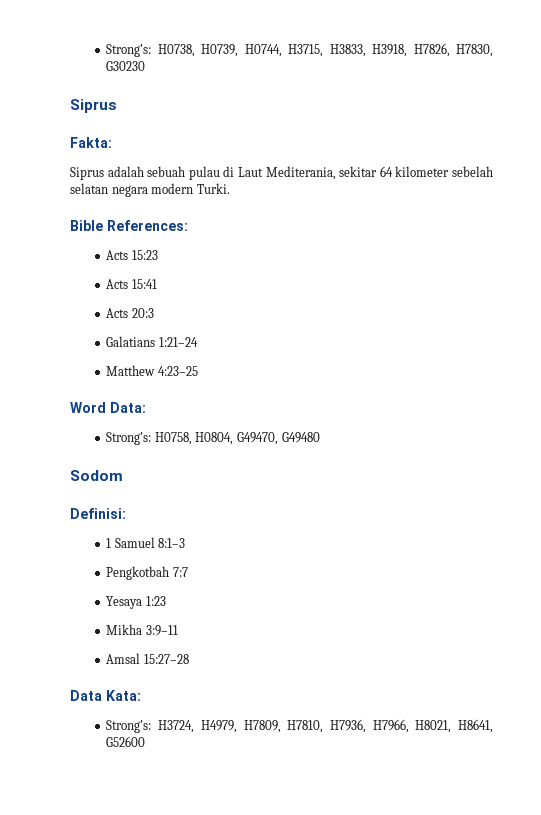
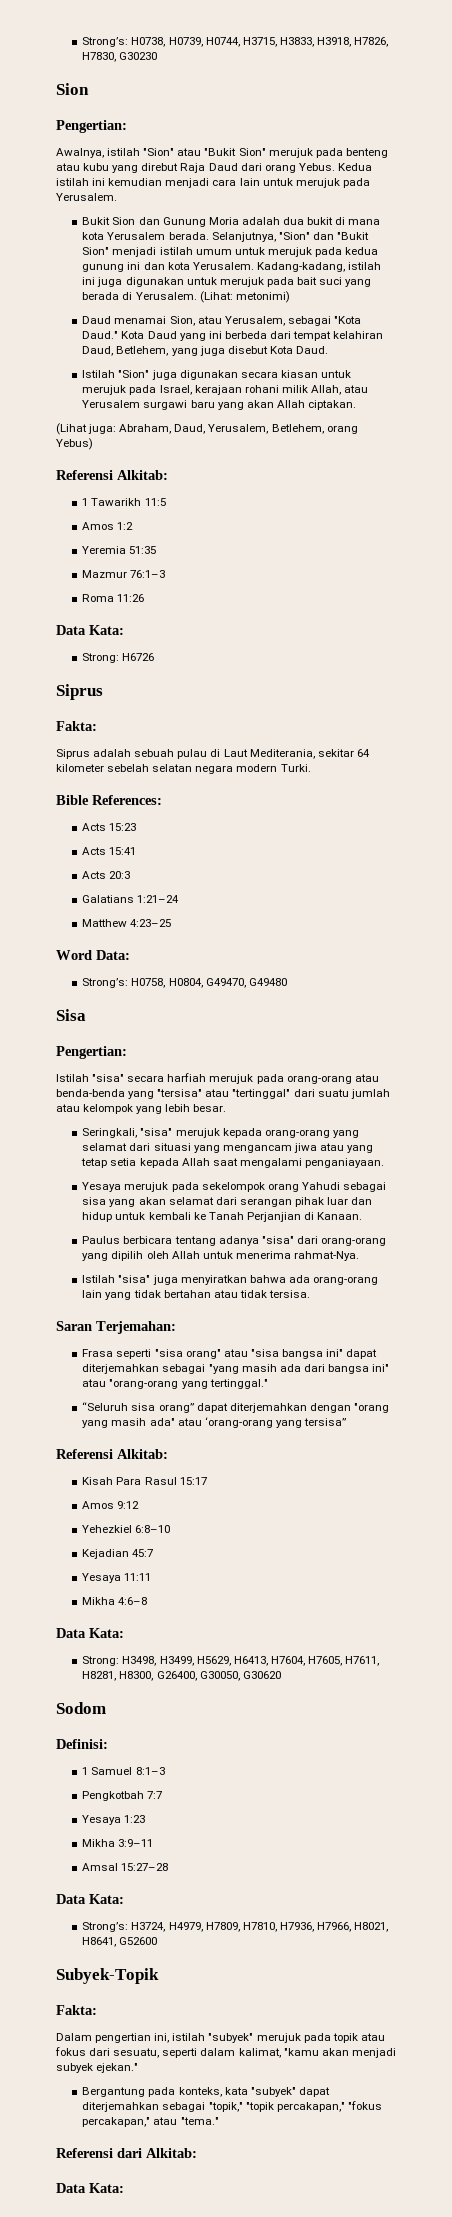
(146, 66) none -> [56,83,89,95] [56,120,127,133] [56,148,388,158] [56,163,372,173] [56,178,370,188] [56,193,117,201] [82,217,381,227] [82,232,370,242] [82,247,379,257] [82,262,382,272] [82,277,372,287] [82,291,290,303] [82,316,362,326] [82,331,384,341] [82,346,329,356] [82,370,352,380] [82,385,369,395] [82,400,357,410] [56,423,358,435] [56,438,93,450] [56,470,168,480] [82,498,166,506] [82,522,134,530] [82,546,157,554] [82,570,166,578] [82,594,145,602] [56,625,124,635] [82,653,155,663] // Sion // Pengertian: // Awalnya, istilah "Sion" atau "Bukit Sion" merujuk pada benteng atau kubu yang direbut Raja Daud dari orang Yebus. Kedua istilah ini kemudian menjadi cara lain untuk merujuk pada Yerusalem. // Bukit Sion dan Gunung Moria adalah dua bukit di mana kota Yerusalem berada. Selanjutnya, "Sion" dan "Bukit Sion" menjadi istilah umum untuk merujuk pada kedua gunung ini dan kota Yerusalem. Kadang-kadang, istilah ini juga digunakan untuk merujuk pada bait suci yang berada di Yerusalem. (Lihat: metonimi) // Daud menamai Sion, atau Yerusalem, sebagai "Kota Daud." Kota Daud yang ini berbeda dari tempat kelahiran Daud, Betlehem, yang juga disebut Kota Daud. // Istilah "Sion" juga digunakan secara kiasan untuk merujuk pada Israel, kerajaan rohani milik Allah, atau Yerusalem surgawi baru yang akan Allah ciptakan. // (Lihat juga: Abraham, Daud, Yerusalem, Betlehem, orang Yebus) // Referensi Alkitab: // 1 Tawarikh 11:5 // Amos 1:2 // Yeremia 51:35 // Mazmur 76:1–3 // Roma 11:26 // Data Kata: // Strong: H6726
(320, 437) none -> [56,1009,86,1021] [56,1046,127,1059] [56,1073,379,1084] [56,1089,390,1099] [56,1104,227,1114] [82,1128,359,1138] [82,1143,374,1153] [81,1158,385,1168] [82,1182,387,1192] [82,1197,373,1207] [82,1212,363,1222] [82,1236,387,1246] [82,1251,360,1261] [82,1275,379,1285] [82,1290,311,1300] [56,1321,176,1334] [82,1349,378,1359] [82,1364,390,1374] [82,1379,268,1389] [82,1402,390,1413] [82,1417,347,1428] [56,1449,168,1459] [82,1477,207,1485] [82,1501,140,1509] [82,1525,171,1533] [82,1549,154,1559] [82,1573,152,1583] [82,1597,148,1605] [56,1628,124,1638] [82,1656,380,1666] [82,1671,281,1681] // Sisa // Pengertian: // Istilah "sisa" secara harfiah merujuk pada orang-orang atau benda-benda yang "tersisa" atau "tertinggal" dari suatu jumlah atau kelompok yang lebih besar. // Seringkali, "sisa" merujuk kepada orang-orang yang selamat dari situasi yang mengancam jiwa atau yang tetap setia kepada Allah saat mengalami penganiayaan. // Yesaya merujuk pada sekelompok orang Yahudi sebagai sisa yang akan selamat dari serangan pihak luar dan hidup untuk kembali ke Tanah Perjanjian di Kanaan. // Paulus berbicara tentang adanya "sisa" dari orang-orang yang dipilih oleh Allah untuk menerima rahmat-Nya. // Istilah "sisa" juga menyiratkan bahwa ada orang-orang lain yang tidak bertahan atau tidak tersisa. // Saran Terjemahan: // Frasa seperti "sisa orang" atau "sisa bangsa ini" dapat diterjemahkan sebagai "yang masih ada dari bangsa ini" atau "orang-orang yang tertinggal." // “Seluruh sisa orang” dapat diterjemahkan dengan "orang yang masih ada" atau ‘orang-orang yang tersisa” // Referensi Alkitab: // Kisah Para Rasul 15:17 // Amos 9:12 // Yehezkiel 6:8–10 // Kejadian 45:7 // Yesaya 11:11 // Mikha 4:6–8 // Data Kata: // Strong: H3498, H3499, H5629, H6413, H7604, H7605, H7611, H8281, H8300, G26400, G30050, G30620
(146, 741) none -> [56,1968,159,1984] [56,2005,97,2015] [56,2033,385,2043] [55,2047,396,2058] [56,2063,139,2073] [82,2087,330,2097] [82,2101,382,2112] [82,2117,219,2127] [56,2148,197,2158] [56,2183,124,2193] // Subyek-Topik // Fakta: // Dalam pengertian ini, istilah "subyek" merujuk pada topik atau fokus dari sesuatu, seperti dalam kalimat, "kamu akan menjadi subyek ejekan." // Bergantung pada konteks, kata "subyek" dapat diterjemahkan sebagai "topik," "topik percakapan," "fokus percakapan," atau "tema." // Referensi dari Alkitab: // Data Kata:

